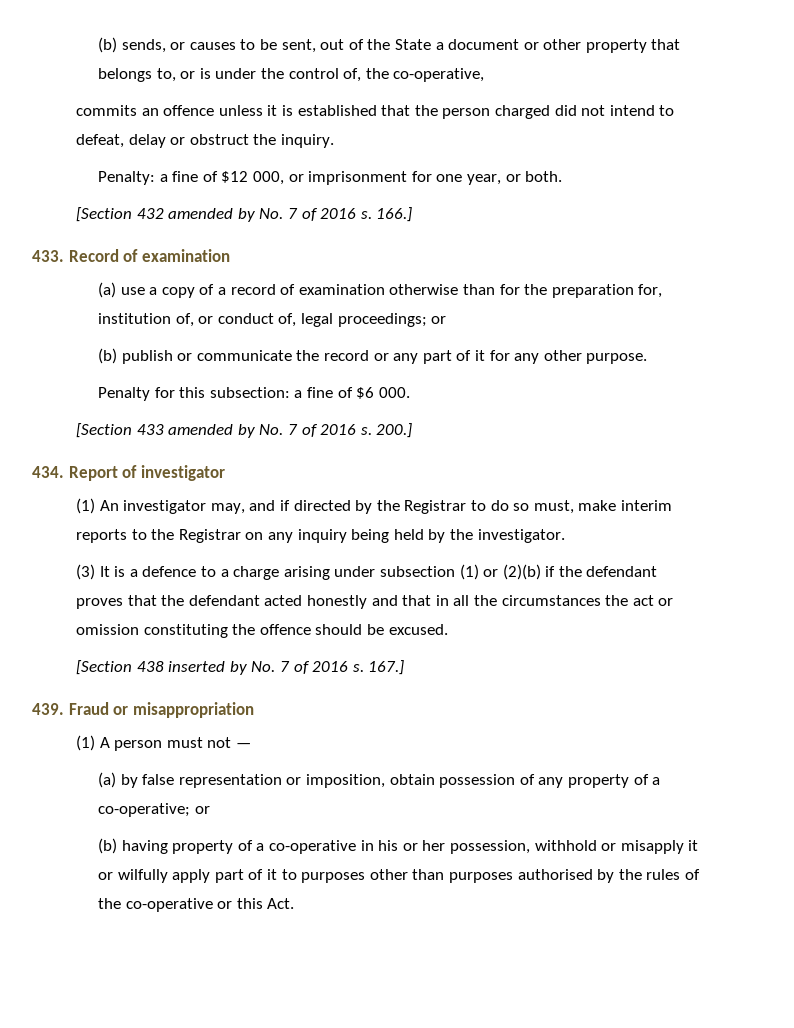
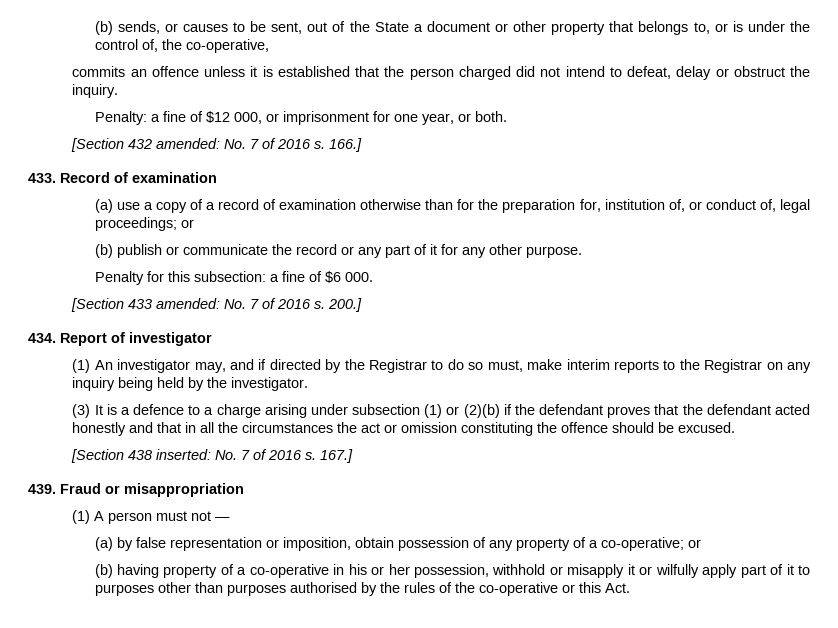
[168,208,255,222] amended by -> [156,138,221,149] amended:
[168,424,255,438] amended by -> [156,298,221,309] amended:
[168,661,247,675] inserted by -> [156,449,212,460] inserted:

